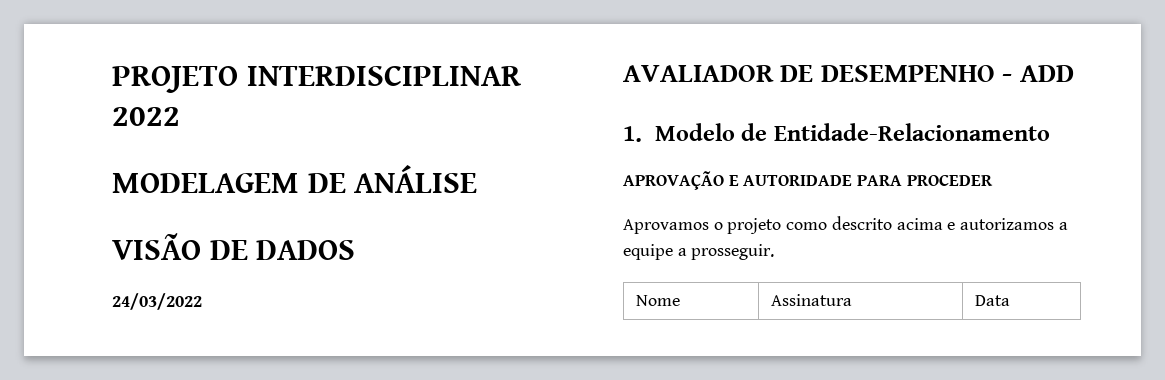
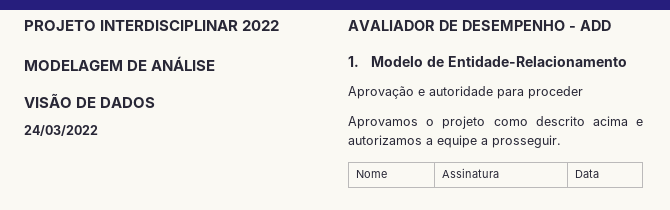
[623,171,993,190] APROVAÇÃO E AUTORIDADE PARA PROCEDER -> [348,86,583,99] Aprovação e autoridade para proceder

